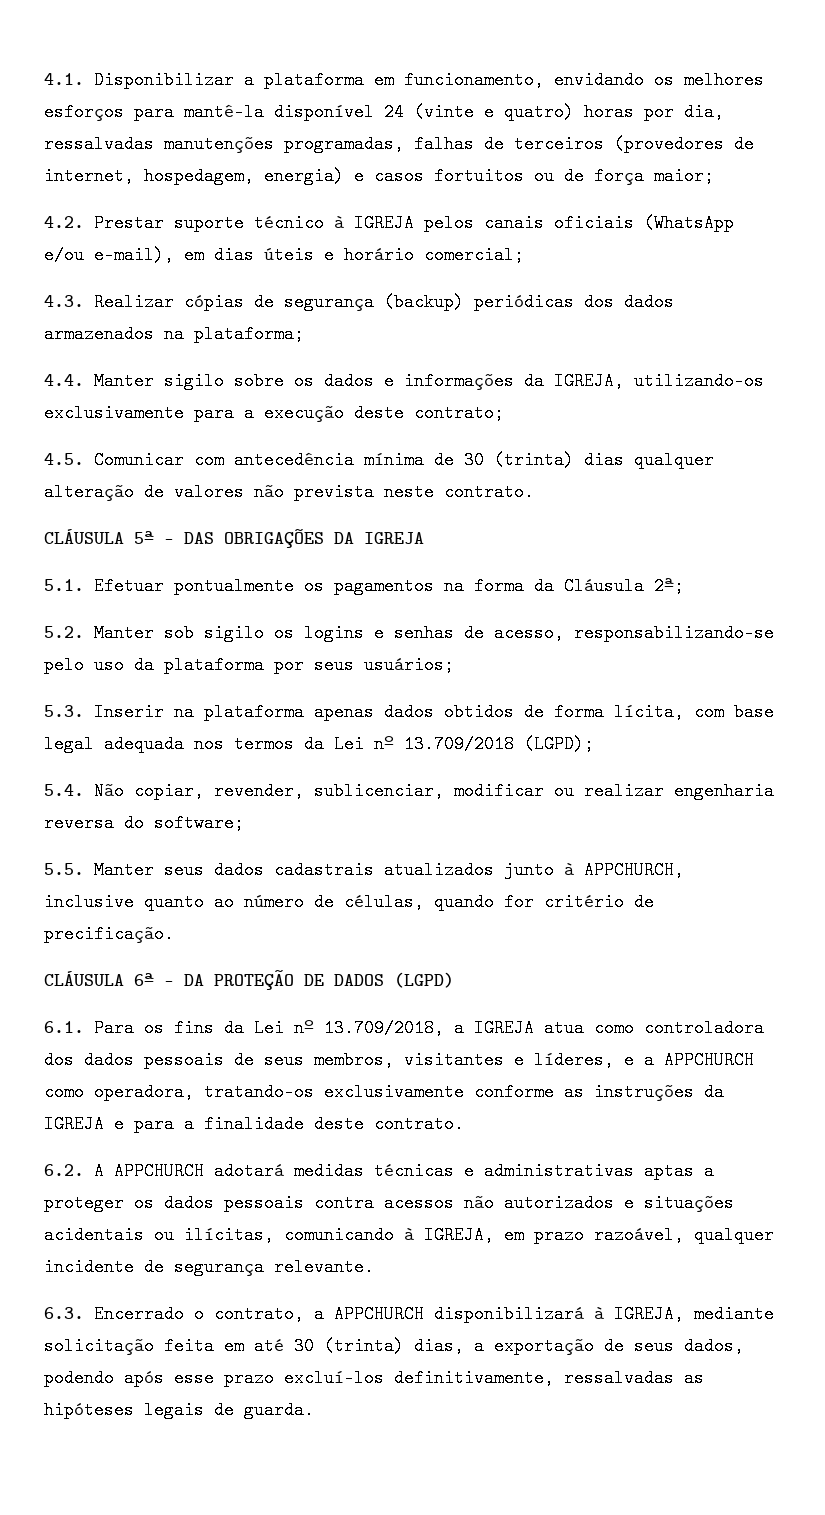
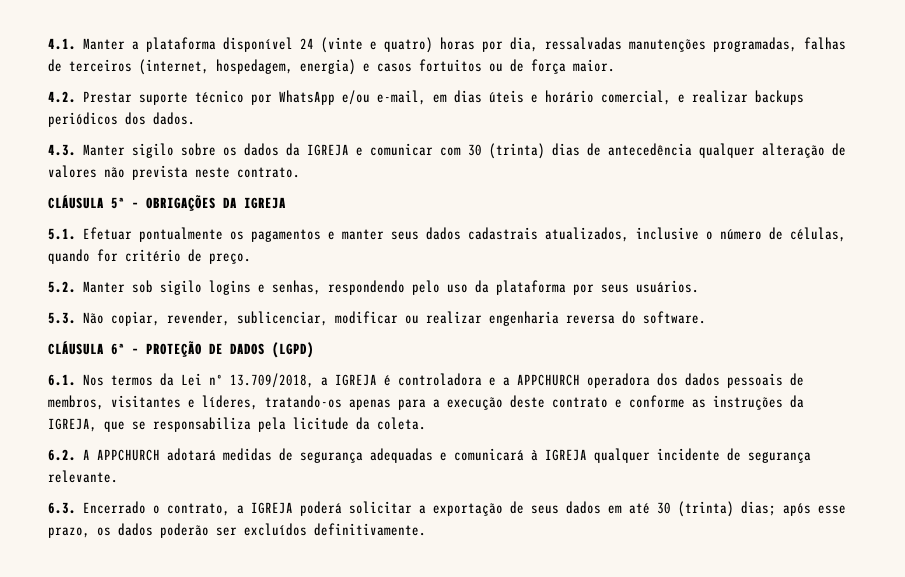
[94,71,234,89] Disponibilizar -> [83,38,125,50] Manter
[374,71,764,89] [44,103,264,121] em funcionamento, envidando os melhores esforços para mantê-la -> (216, 44) none
[614,135,754,153] [44,167,134,185] (provedores de internet, -> [139,59,209,75] (internet,
[654,167,714,185] maior; -> [573,59,615,72] maior.
[334,214,734,232] [44,246,174,264] à IGREJA pelos canais oficiais (WhatsApp e/ou e-mail), -> [251,90,426,105] por WhatsApp e/ou e-mail,
[424,246,524,264] [44,293,674,311] [44,325,304,343] [44,374,84,386] comercial; // 4.3. Realizar cópias de segurança (backup) periódicas dos dados armazenados na plataforma; // 4.4. -> [601,90,804,105] [48,112,195,127] [48,144,76,156] comercial, e realizar backups periódicos dos dados. // 4.3.
[384,372,764,390] [44,404,504,422] [44,451,454,469] e informações da IGREJA, utilizando-os exclusivamente para a execução deste contrato; // 4.5. Comunicar com antecedência mínima de -> [286,143,461,156] da IGREJA e comunicar com
(624, 460) none -> [587,143,692,156] de antecedência
[184,532,214,544] DAS -> (139, 205) none
[444,577,684,595] na forma da Cláusula 2ª; -> [328,227,846,242] [48,249,251,264] e manter seus dados cadastrais atualizados, inclusive o número de células, quando for critério de preço.
[274,624,294,642] os -> (202, 287) none
[394,624,774,642] senhas de acesso, responsabilizando-se -> [272,280,405,295] senhas, respondendo
[364,656,454,674] usuários; -> [636,280,699,293] usuários.
[94,703,774,721] [44,735,594,753] [44,784,84,796] Inserir na plataforma apenas dados obtidos de forma lícita, com base legal adequada nos termos da Lei nº 13.709/2018 (LGPD); // 5.4. -> (76, 318) none
[154,814,244,832] [44,861,684,879] [44,893,654,911] [44,925,174,943] software; // 5.5. Manter seus dados cadastrais atualizados junto à APPCHURCH, inclusive quanto ao número de células, quando for critério de precificação. -> [643,311,706,324] software.
[184,974,204,986] DA -> (139, 351) none
[94,1019,214,1037] Para os fins -> [83,374,153,386] Nos termos
[544,1019,764,1037] atua como controladora -> [384,373,650,388] é controladora e a APPCHURCH operadora
[264,1051,304,1069] seus -> (804, 379) none
[624,1051,754,1069] [44,1083,724,1101] [44,1115,464,1133] e a APPCHURCH como operadora, tratando-os exclusivamente conforme as instruções da IGREJA e para a finalidade deste contrato. -> [265,395,804,410] [48,417,426,432] tratando-os apenas para a execução deste contrato e conforme as instruções da IGREJA, que se responsabiliza pela licitude da coleta.
[374,1162,714,1180] [44,1194,734,1212] [44,1226,684,1244] técnicas e administrativas aptas a proteger os dados pessoais contra acessos não autorizados e situações acidentais ou ilícitas, comunicando à IGREJA, em prazo razoável, -> [279,448,587,463] de segurança adequadas e comunicará à IGREJA
[334,1305,774,1323] [44,1337,744,1355] [44,1369,704,1387] [44,1401,314,1419] APPCHURCH disponibilizará à IGREJA, mediante solicitação feita em até 30 (trinta) dias, a exportação de seus dados, podendo após esse prazo excluí-los definitivamente, ressalvadas as hipóteses legais de guarda. -> [251,501,846,517] [48,523,426,538] IGREJA poderá solicitar a exportação de seus dados em até 30 (trinta) dias; após esse prazo, os dados poderão ser excluídos definitivamente.

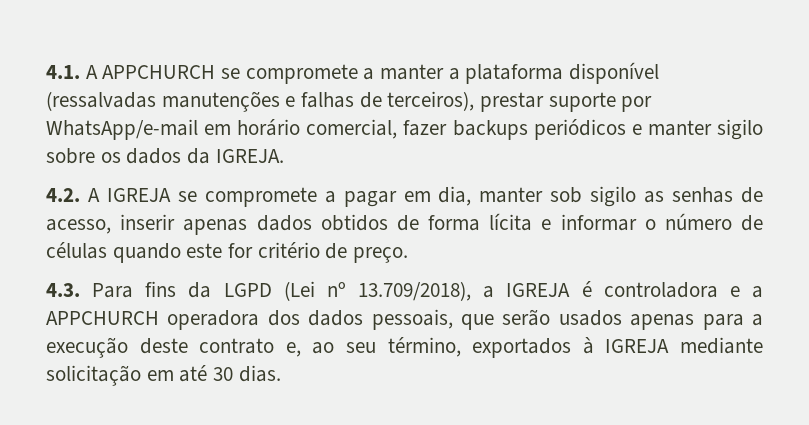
[83,37,846,53] [48,59,615,75] [48,90,804,105] [48,112,195,127] [48,144,125,156] Manter a plataforma disponível 24 (vinte e quatro) horas por dia, ressalvadas manutenções programadas, falhas de terceiros (internet, hospedagem, energia) e casos fortuitos ou de força maior. // 4.2. Prestar suporte técnico por WhatsApp e/ou e-mail, em dias úteis e horário comercial, e realizar backups periódicos dos dados. // 4.3. Manter -> [85,62,660,84] [46,91,653,112] [46,119,712,140] A APPCHURCH se compromete a manter a plataforma disponível (ressalvadas manutenções e falhas de terceiros), prestar suporte por WhatsApp/e-mail em horário comercial, fazer backups periódicos e manter
[307,143,846,159] [48,165,300,180] [48,195,286,211] [48,227,846,242] [48,249,251,264] [48,280,699,295] [48,311,706,326] [48,341,314,358] [48,373,314,388] IGREJA e comunicar com 30 (trinta) dias de antecedência qualquer alteração de valores não prevista neste contrato. // CLÁUSULA 5ª – OBRIGAÇÕES DA IGREJA // 5.1. Efetuar pontualmente os pagamentos e manter seus dados cadastrais atualizados, inclusive o número de células, quando for critério de preço. // 5.2. Manter sob sigilo logins e senhas, respondendo pelo uso da plataforma por seus usuários. // 5.3. Não copiar, revender, sublicenciar, modificar ou realizar engenharia reversa do software. // CLÁUSULA 6ª – PROTEÇÃO DE DADOS (LGPD) // 6.1. Nos termos da Lei nº 13.709/2018, -> [215,149,284,163] [46,186,764,207] [46,213,763,235] [46,242,409,263] [46,281,472,301] IGREJA. // 4.2. A IGREJA se compromete a pagar em dia, manter sob sigilo as senhas de acesso, inserir apenas dados obtidos de forma lícita e informar o número de células quando este for critério de preço. // 4.3. Para fins da LGPD (Lei nº 13.709/2018),
[727,373,804,388] [48,395,342,410] pessoais de membros, visitantes e líderes, tratando-os -> [371,309,622,330] pessoais, que serão usados
[615,395,804,410] [48,417,426,432] [48,448,811,463] [48,470,118,483] [48,501,846,517] [48,523,426,538] e conforme as instruções da IGREJA, que se responsabiliza pela licitude da coleta. // 6.2. A APPCHURCH adotará medidas de segurança adequadas e comunicará à IGREJA qualquer incidente de segurança relevante. // 6.3. Encerrado o contrato, a IGREJA poderá solicitar a exportação de seus dados em até 30 (trinta) dias; após esse prazo, os dados poderão ser excluídos definitivamente. -> [285,337,764,358] [46,365,281,386] e, ao seu término, exportados à IGREJA mediante solicitação em até 30 dias.

